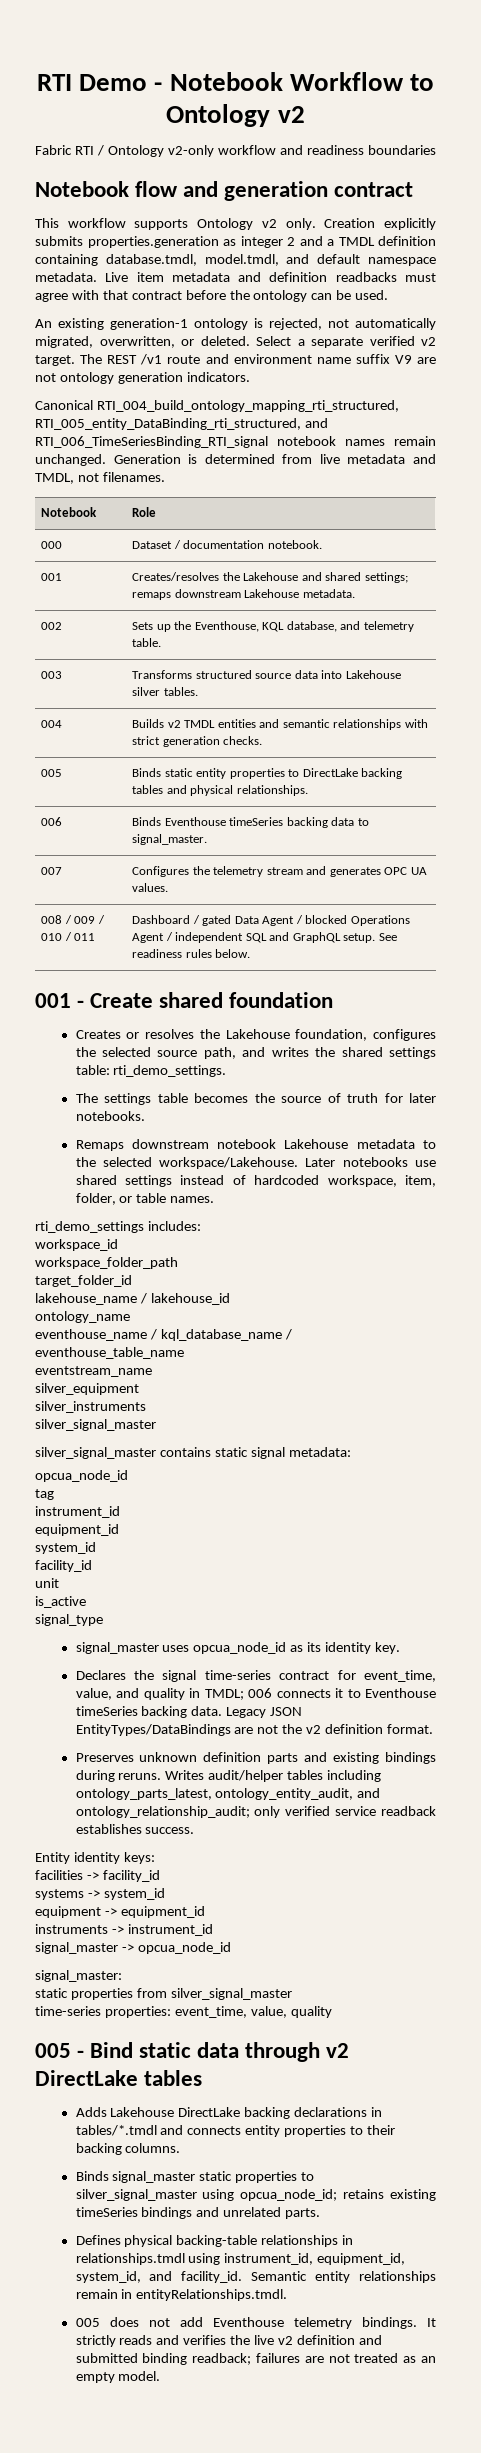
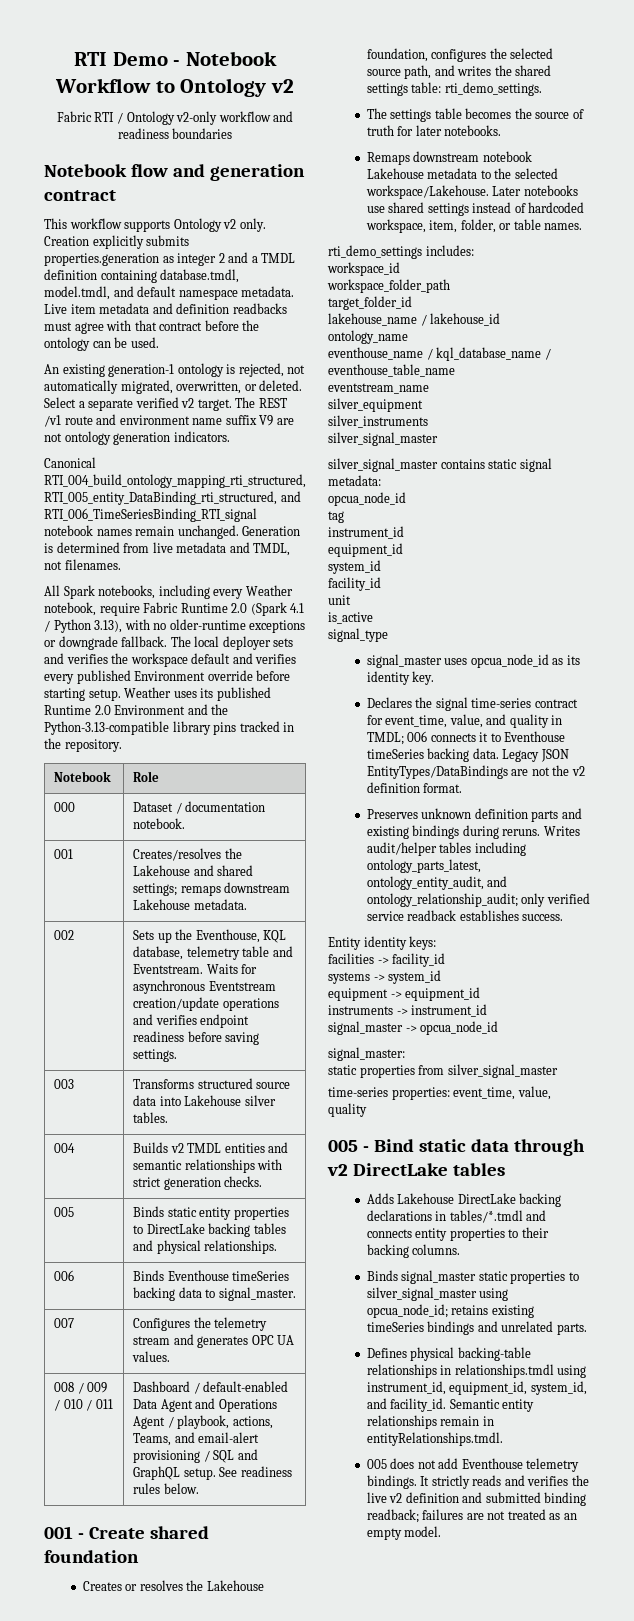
(165, 477) none -> [44,585,293,599] [44,602,305,616] [44,619,306,633] [44,636,294,650] [44,653,297,667] [44,670,291,684] [44,687,271,701] [44,704,229,715] [44,721,295,735] [44,738,122,752] // All Spark notebooks, including every Weather notebook, require Fabric Runtime 2.0 (Spark 4.1 / Python 3.13), with no older-runtime exceptions or downgrade fallback. The local deployer sets and verifies the workspace default and verifies every published Environment override before starting setup. Weather uses its published Runtime 2.0 Environment and the Python-3.13-compatible library pins tracked in the repository.
[340,621,414,632] [132,638,162,647] and telemetry table. -> [186,946,293,960] [133,964,258,974] [133,980,276,994] [133,997,279,1011] [133,1014,250,1028] [133,1031,260,1045] [133,1049,178,1062] telemetry table and Eventstream. Waits for asynchronous Eventstream creation/update operations and verifies endpoint readiness before saving settings.
[202,915,232,926] gated -> [203,1381,289,1392] default-enabled
[295,915,348,924] / blocked -> [195,1398,216,1409] and
[175,932,244,943] independent -> [177,1415,273,1429] [133,1432,260,1446] [133,1450,210,1463] playbook, actions, Teams, and email-alert provisioning /

